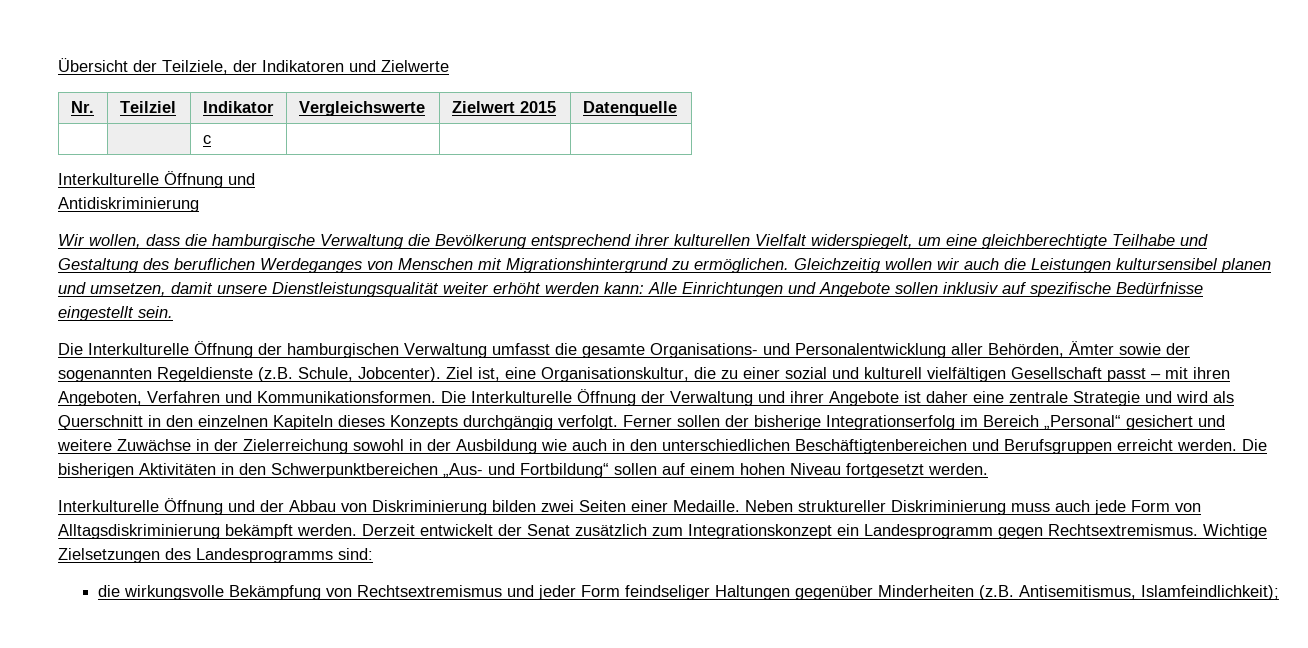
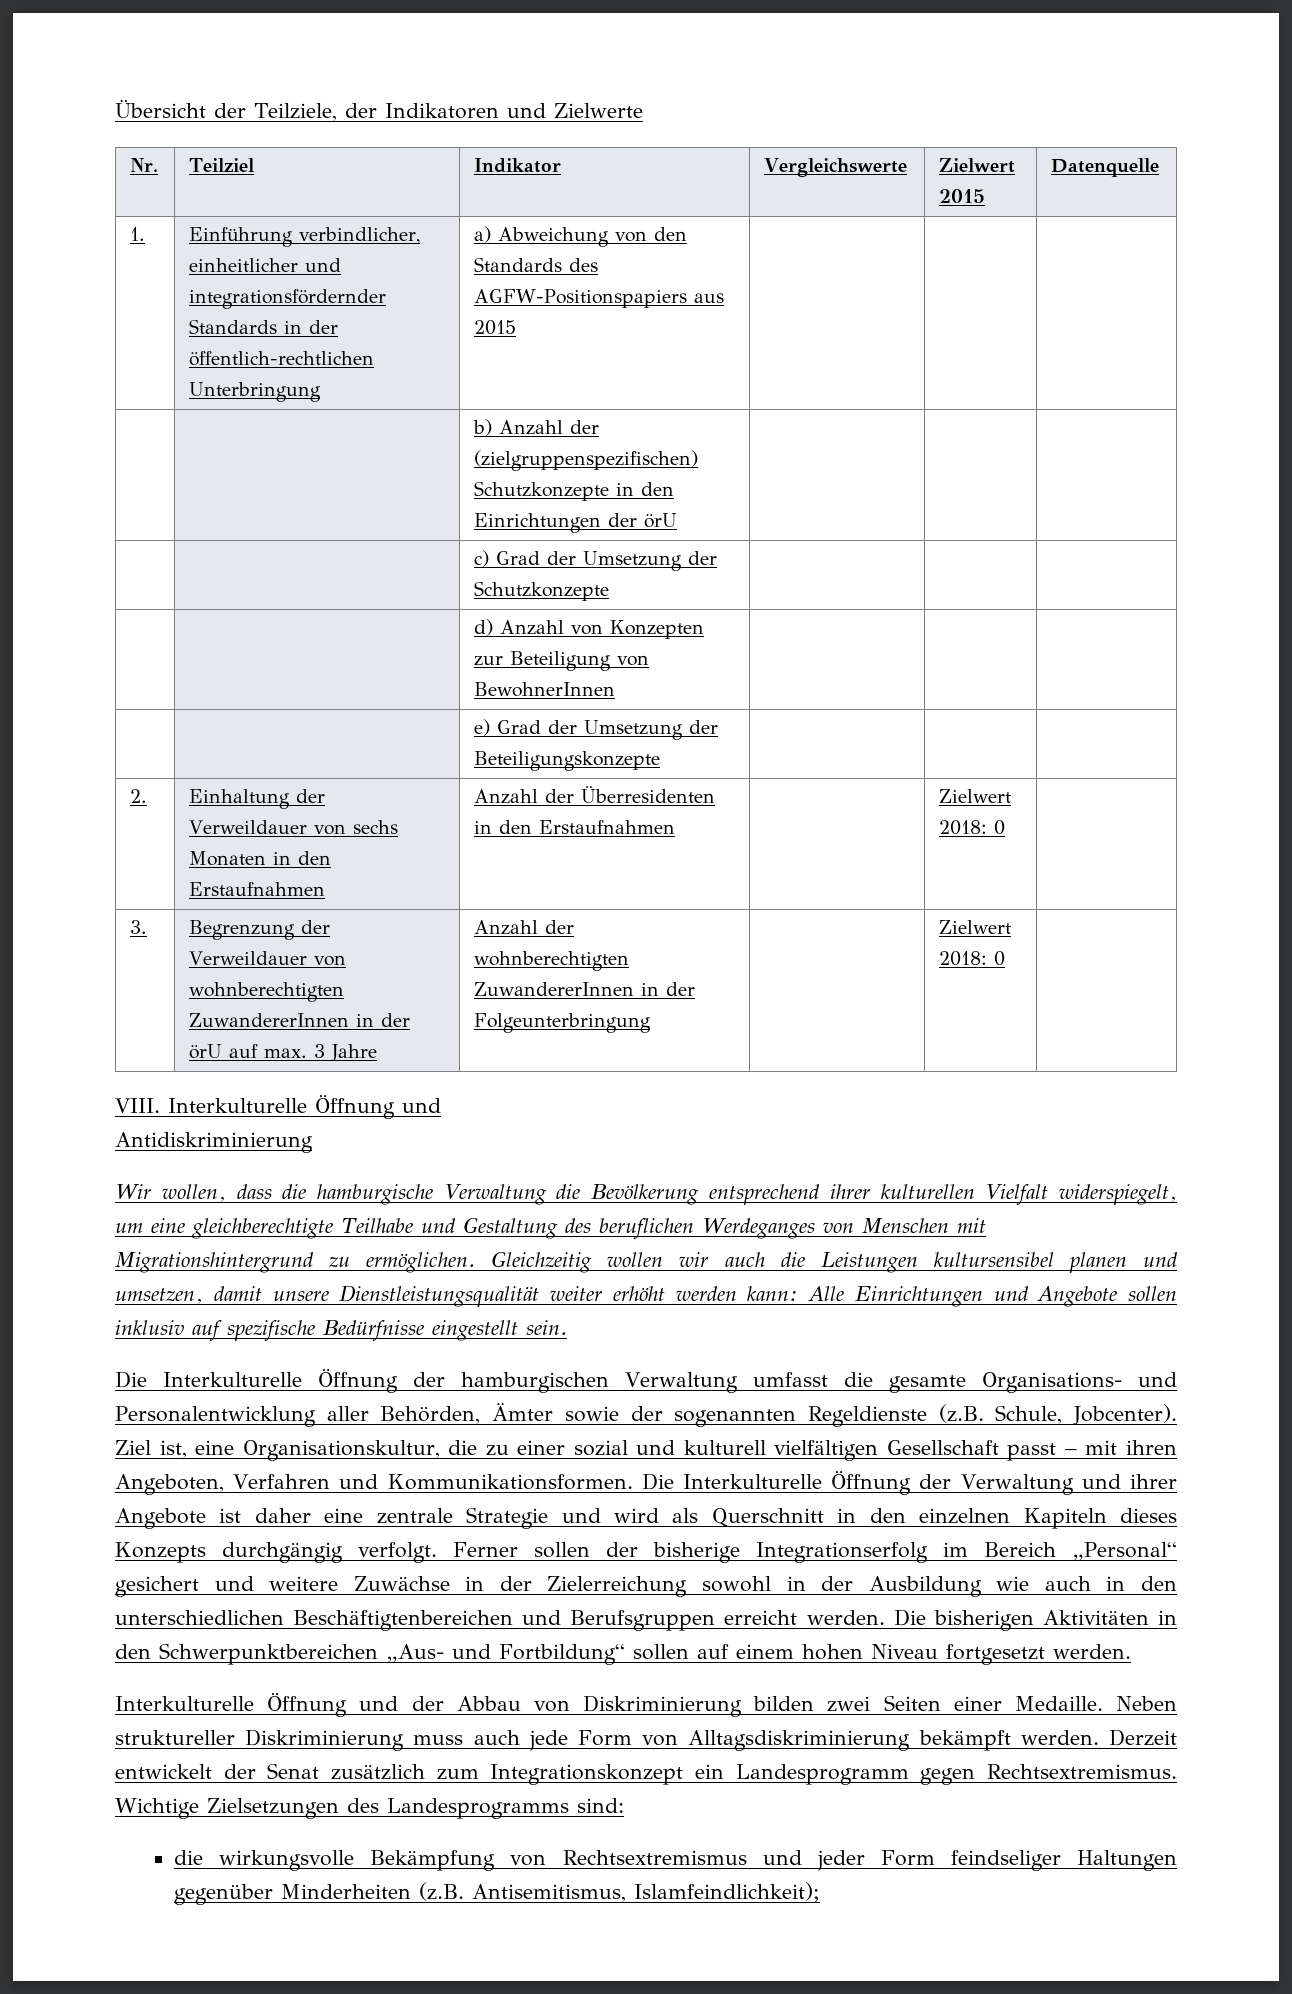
[202,135,211,144] | | c | | | // -> [130,227,146,241] [189,227,421,247] [189,258,342,272] [189,289,387,309] [189,319,339,334] [189,351,375,366] [189,382,322,402] [474,226,688,247] [474,257,599,272] [474,289,725,308] [474,320,517,335] [473,419,600,436] [474,450,699,471] [474,481,675,501] [474,513,678,533] [474,550,718,571] [474,581,610,601] [474,619,705,639] [474,651,650,671] [474,682,616,697] [474,719,719,740] [474,751,661,771] [130,789,148,803] [189,789,326,809] [189,820,399,835] [189,851,332,866] [189,882,326,896] [474,786,716,804] [474,820,676,834] [939,789,1012,803] [939,820,1006,835] [130,920,148,934] [189,920,331,940] [189,951,347,966] [189,982,345,1002] [189,1013,411,1027] [189,1044,378,1062] [474,920,575,935] [474,951,630,971] [474,982,696,996] [474,1013,652,1033] [939,920,1012,934] [939,951,1006,966] [115,1098,160,1113] 1. | Einführung verbindlicher, einheitlicher und integrationsfördernder Standards in der öffentlich-rechtlichen Unterbringung | a) Abweichung von den Standards des AGFW-Positionspapiers aus 2015 | | | // | | b) Anzahl der (zielgruppenspezifischen) Schutzkonzepte in den Einrichtungen der örU | | | // | | c) Grad der Umsetzung der Schutzkonzepte | | | // | | d) Anzahl von Konzepten zur Beteiligung von BewohnerInnen | | | // | | e) Grad der Umsetzung der Beteiligungskonzepte | | | // 2. | Einhaltung der Verweildauer von sechs Monaten in den Erstaufnahmen | Anzahl der Überresidenten in den Erstaufnahmen | | Zielwert 2018: 0 | // 3. | Begrenzung der Verweildauer von wohnberechtigten ZuwandererInnen in der örU auf max. 3 Jahre | Anzahl der wohnberechtigten ZuwandererInnen in der Folgeunterbringung | | Zielwert 2018: 0 | // VIII.

